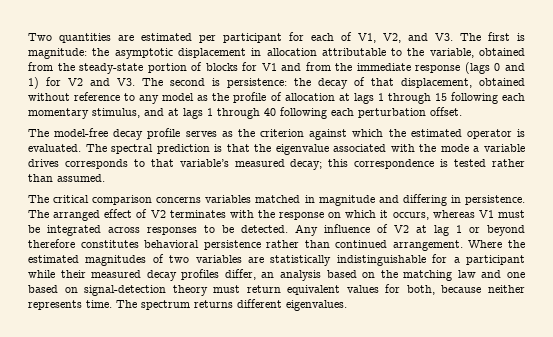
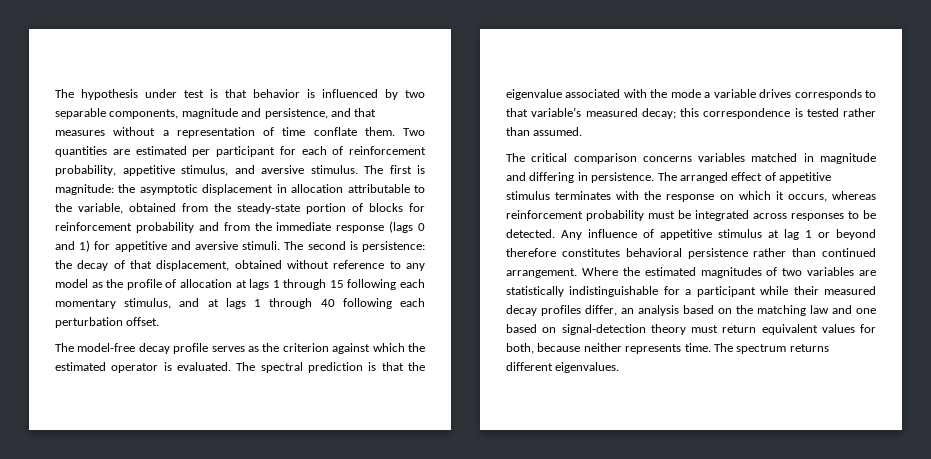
(28, 37) none -> [55,89,425,100] [55,108,377,119] [55,127,395,138] The hypothesis under test is that behavior is influenced by two separable components, magnitude and persistence, and that measures without a representation of time conflate them.
[358,33,453,43] V1, V2, and V3. -> [349,146,426,155] [55,165,358,176] reinforcement probability, appetitive stimulus, and aversive stimulus.
[261,63,277,71] V1 -> [55,222,194,233] reinforcement probability
[68,78,135,86] V2 and V3. -> [114,241,281,252] appetitive and aversive stimuli.
[150,210,166,218] V2 -> [779,172,831,183] [506,191,550,200] appetitive stimulus
[478,210,494,218] V1 -> [506,210,644,221] reinforcement probability
[394,225,409,233] V2 -> [660,229,762,240] appetitive stimulus

